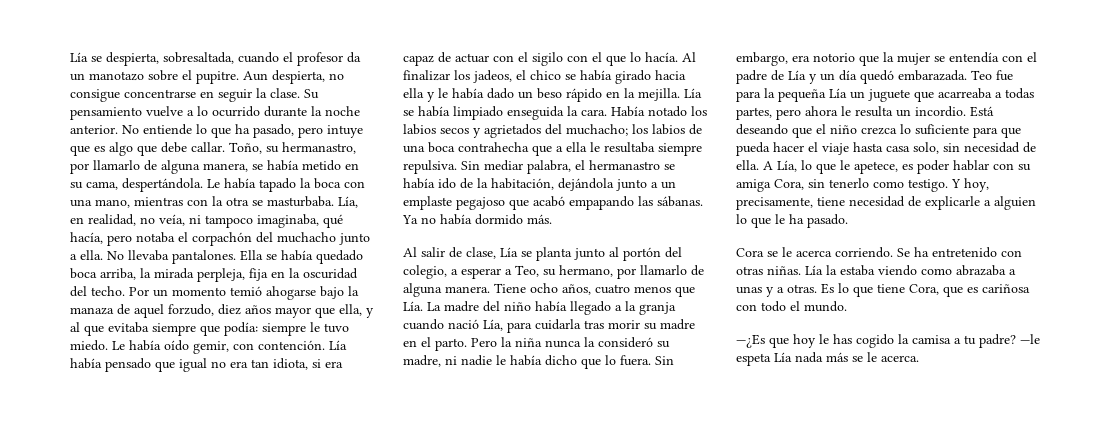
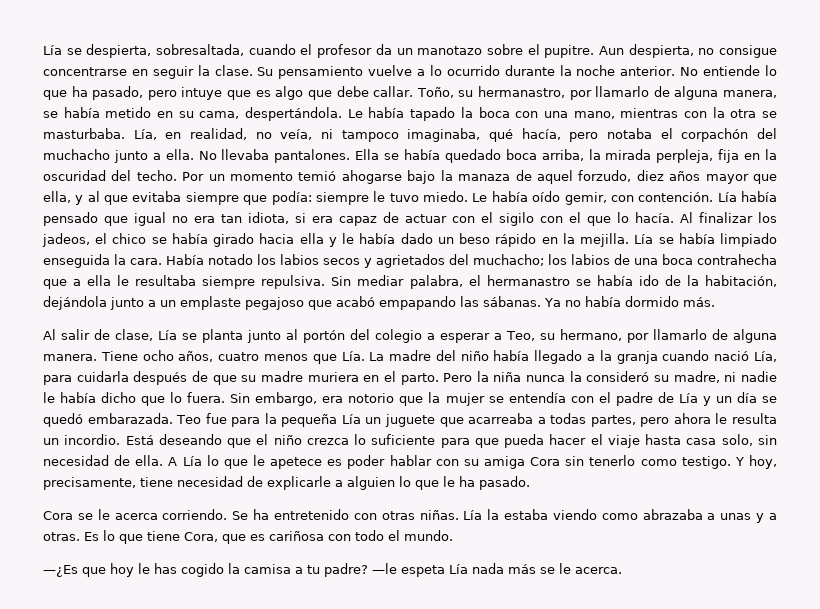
[403,265,447,279] colegio, -> [375,329,423,343] colegio
[584,320,640,329] tras morir -> [133,371,237,385] después de que
(695, 324) none -> [307,372,359,382] muriera
(857, 75) none -> [762,396,778,403] se
[777,160,898,174] Lía, lo que le apetece, -> [182,455,323,469] Lía lo que le apetece
[774,179,804,190] Cora, -> [530,457,561,466] Cora

